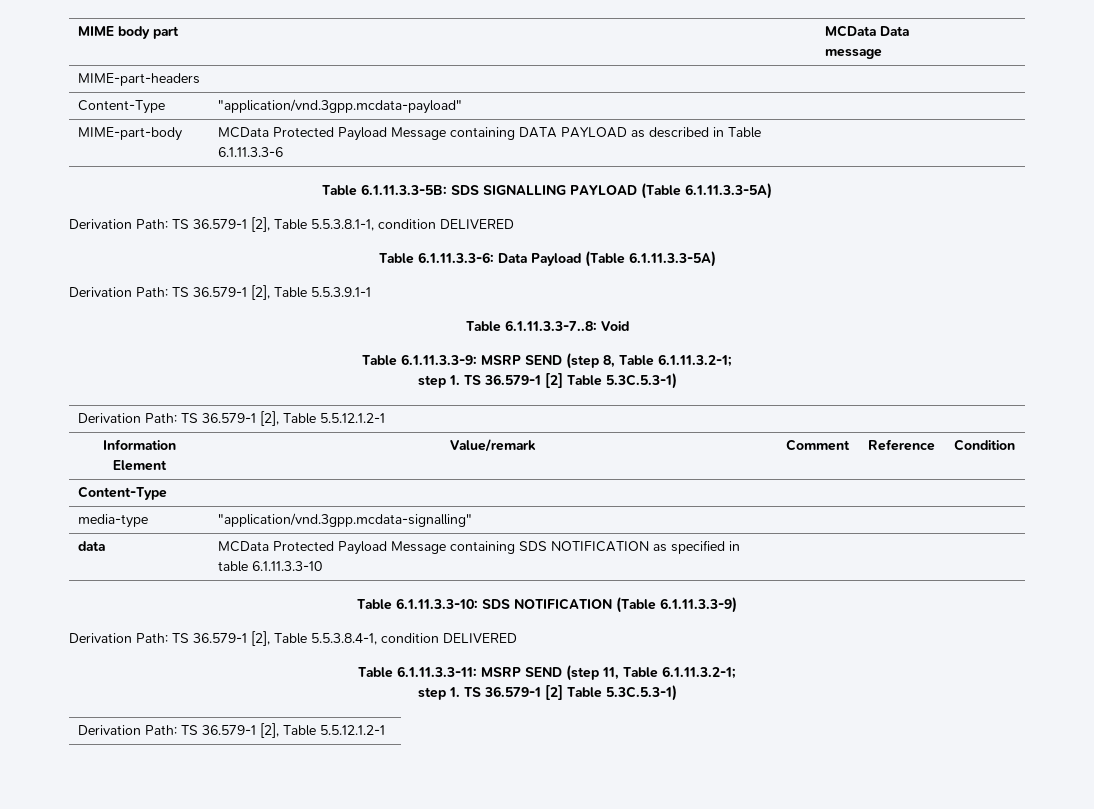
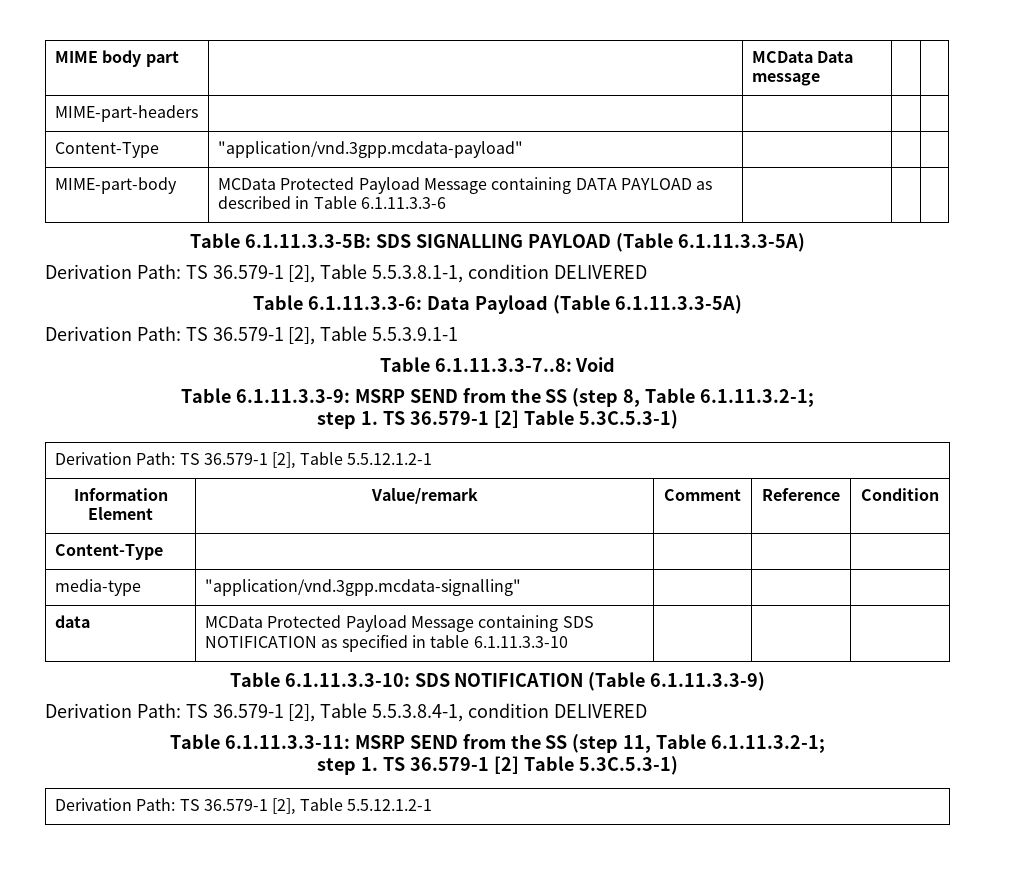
(562, 360) none -> [462,388,568,403] from the SS
(562, 672) none -> [462,734,568,749] from the SS

